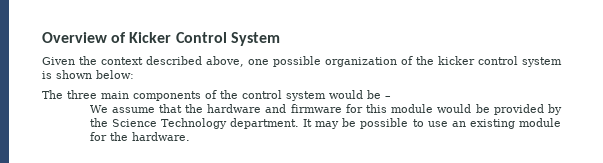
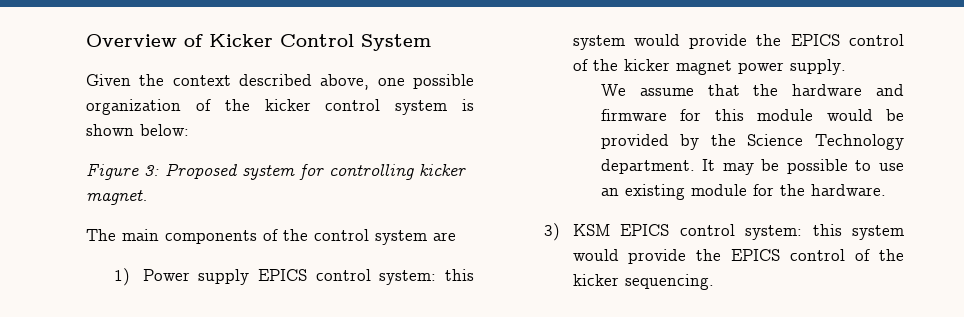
(134, 74) none -> [86,163,466,180] [86,190,148,205] // Figure 3: Proposed system for controlling kicker magnet.
[67,90,97,99] three -> (116, 235) none
[329,90,391,99] would be – -> [433,232,456,241] [114,268,475,286] [572,34,904,50] [572,59,846,75] are // 1) Power supply EPICS control system: this system would provide the EPICS control of the kicker magnet power supply.
(190, 136) none -> [544,223,904,241] [572,249,904,264] [572,274,714,290] // 3) KSM EPICS control system: this system would provide the EPICS control of the kicker sequencing.

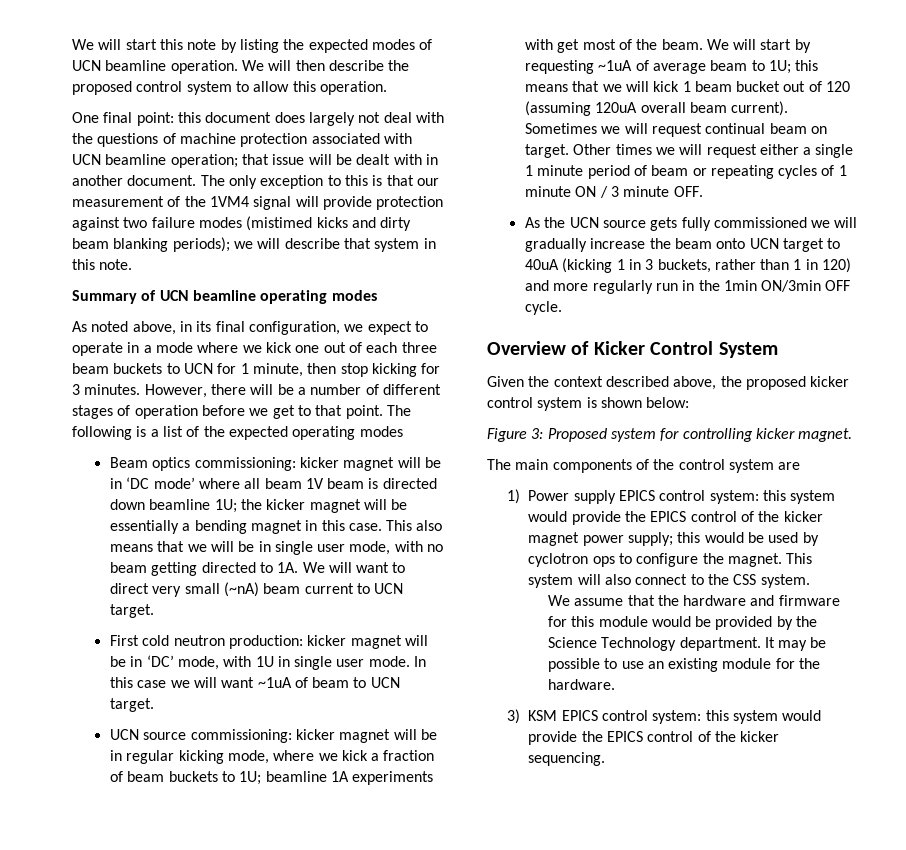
(86, 40) none -> [72,39,433,53] [72,60,410,74] [72,81,387,95] [72,112,444,126] [72,133,412,147] [72,154,438,168] [72,175,439,189] [72,196,444,210] [72,216,412,231] [72,237,436,252] [72,259,133,270] [72,290,377,304] [72,321,428,335] [72,342,437,356] [72,363,441,377] [72,384,441,398] [72,405,411,419] [72,426,403,440] [109,457,441,471] [109,477,437,489] [109,499,408,513] [109,520,443,534] [109,541,444,555] [109,562,406,576] [109,582,404,597] [109,604,154,618] [109,635,428,649] [109,655,427,670] [109,677,400,688] [109,698,154,712] [109,729,437,743] [109,750,435,764] [109,771,434,785] [524,39,811,53] [524,60,819,74] [524,81,851,92] [524,101,789,116] [524,123,827,137] [524,144,854,158] [524,165,847,179] [524,186,703,198] [524,217,858,231] [524,238,841,252] [524,258,852,273] [524,280,851,294] [524,301,562,315] We will start this note by listing the expected modes of UCN beamline operation. We will then describe the proposed control system to allow this operation. // One final point: this document does largely not deal with the questions of machine protection associated with UCN beamline operation; that issue will be dealt with in another document. The only exception to this is that our measurement of the 1VM4 signal will provide protection against two failure modes (mistimed kicks and dirty beam blanking periods); we will describe that system in this note. // Summary of UCN beamline operating modes // As noted above, in its final configuration, we expect to operate in a mode where we kick one out of each three beam buckets to UCN for 1 minute, then stop kicking for 3 minutes. However, there will be a number of different stages of operation before we get to that point. The following is a list of the expected operating modes // Beam optics commissioning: kicker magnet will be in ‘DC mode’ where all beam 1V beam is directed down beamline 1U; the kicker magnet will be essentially a bending magnet in this case. This also means that we will be in single user mode, with no beam getting directed to 1A. We will want to direct very small (~nA) beam current to UCN target. // First cold neutron production: kicker magnet will be in ‘DC’ mode, with 1U in single user mode. In this case we will want ~1uA of beam to UCN target. // UCN source commissioning: kicker magnet will be in regular kicking mode, where we kick a fraction of beam buckets to 1U; beamline 1A experiments with get most of the beam. We will start by requesting ~1uA of average beam to 1U; this means that we will kick 1 beam bucket out of 120 (assuming 120uA overall beam current). Sometimes we will request continual beam on target. Other times we will request either a single 1 minute period of beam or repeating cycles of 1 minute ON / 3 minute OFF. // As the UCN source gets fully commissioned we will gradually increase the beam onto UCN target to 40uA (kicking 1 in 3 buckets, rather than 1 in 120) and more regularly run in the 1min ON/3min OFF cycle. //
[377,74,474,89] [86,99,250,115] one possible organization of the -> [720,376,806,390] the proposed
[789,59,846,75] supply. -> [627,532,819,546] [528,553,813,567] [528,574,810,588] supply; this would be used by cyclotron ops to configure the magnet. This system will also connect to the CSS system.

